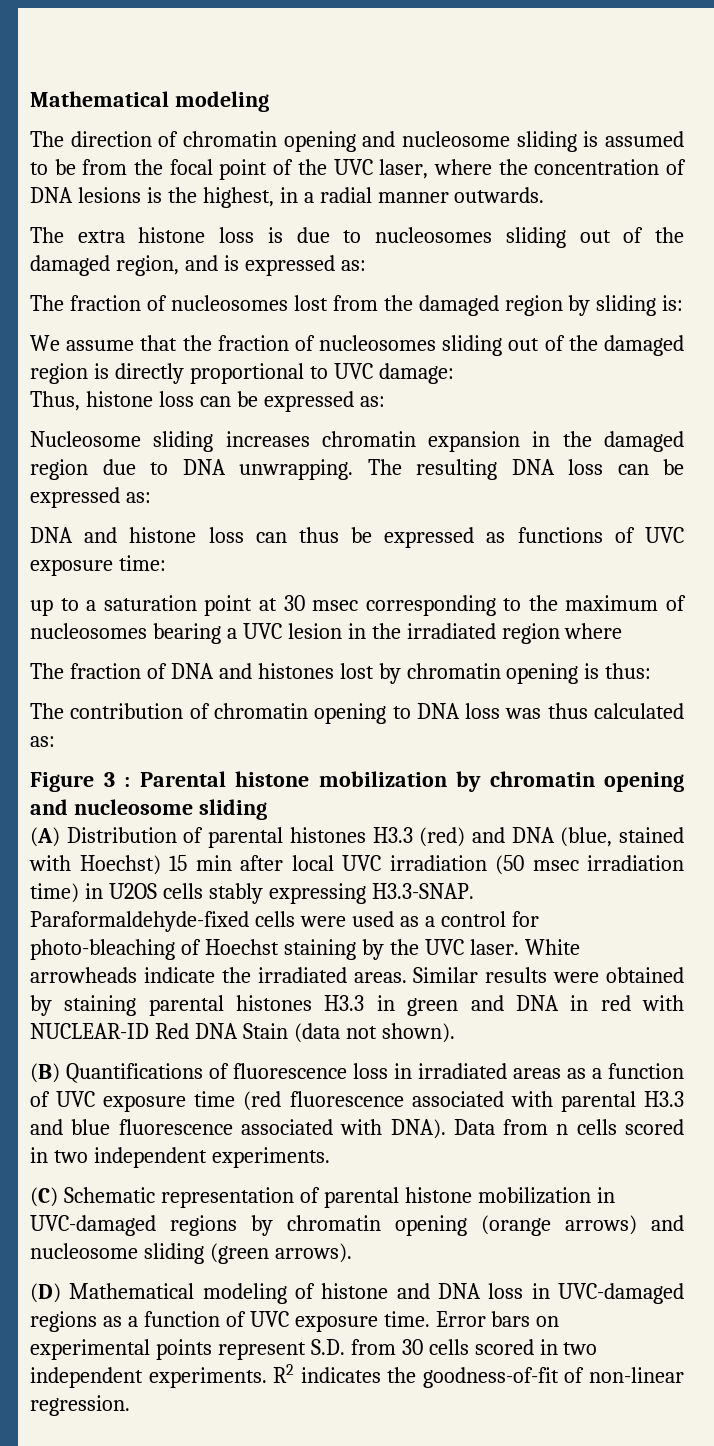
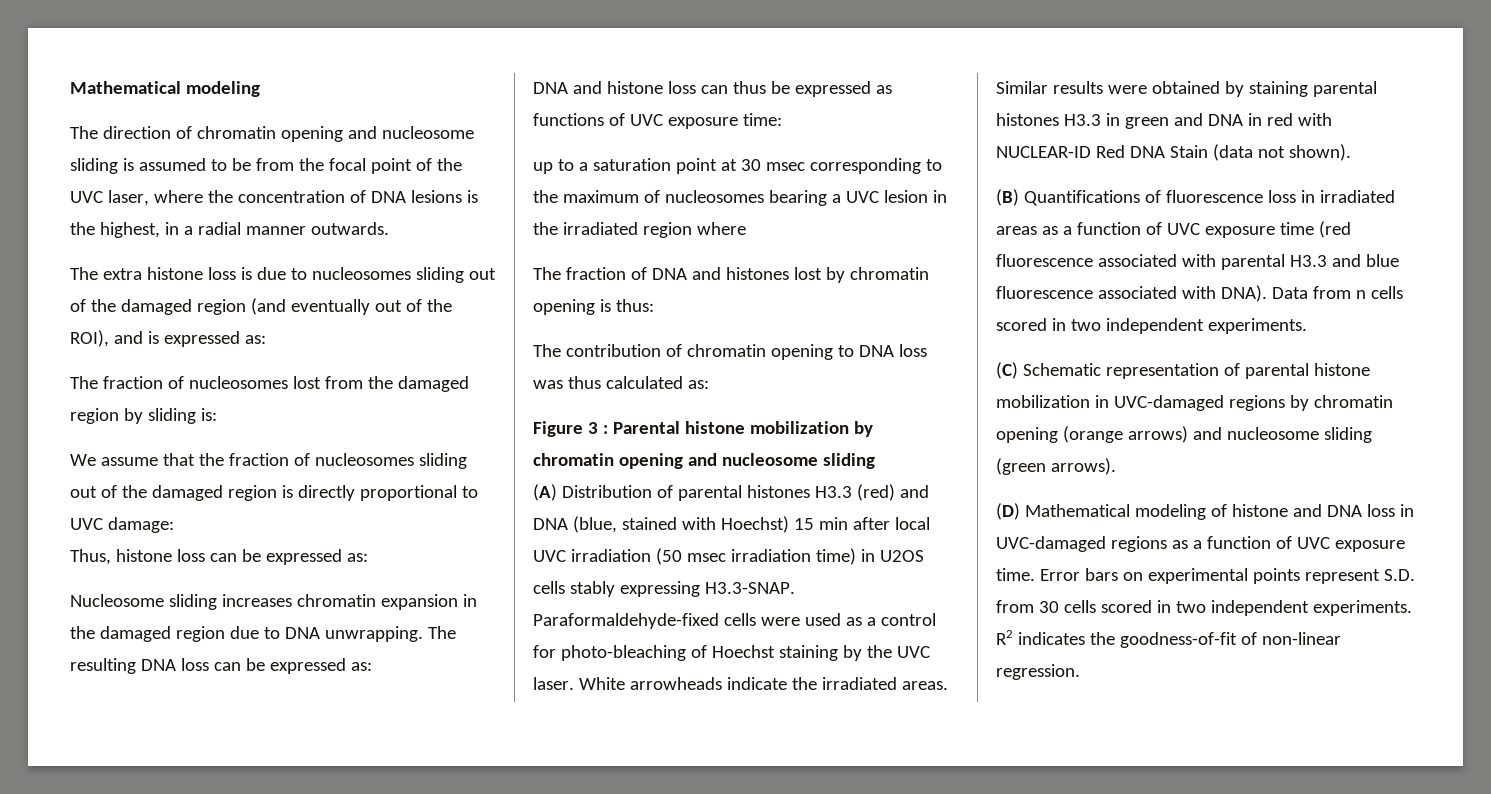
[115,255,179,276] region, -> [196,298,452,315] [70,330,109,347] region (and eventually out of the ROI),

